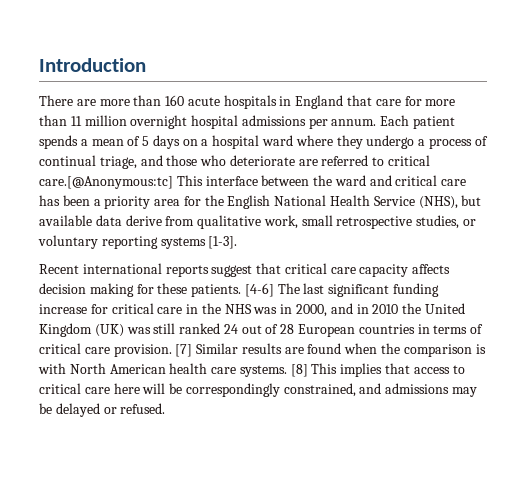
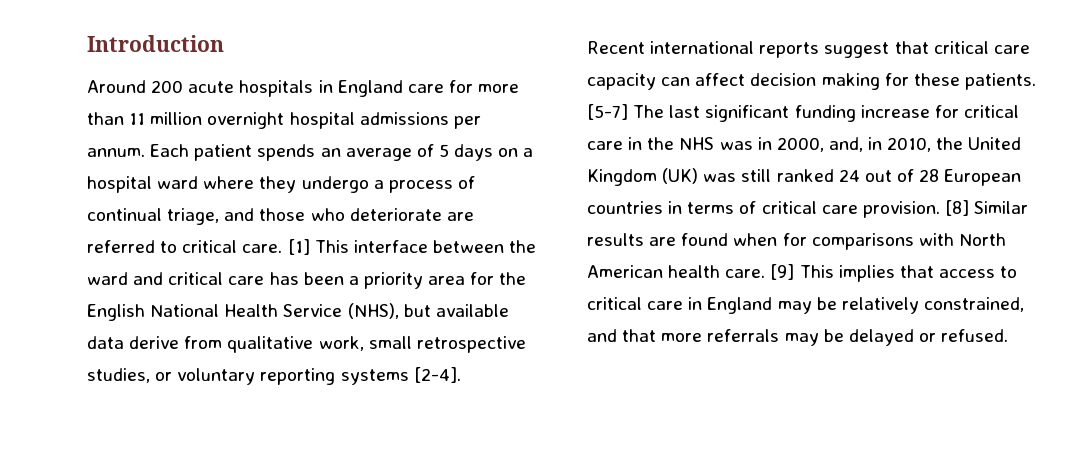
[39,95,185,106] There are more than 160 -> [87,80,184,93] Around 200
[347,95,373,106] that -> (403, 88) none
[80,139,124,146] a mean -> [320,148,412,161] an average
[39,176,173,189] care.[@Anonymous:tc] -> [242,239,310,255] care. [1]
[208,236,238,249] [1-3]. -> [413,367,461,383] [2-4].
[412,264,451,274] affects -> [661,73,746,86] can affect
[244,283,274,297] [4-6] -> [587,104,628,120] [5-7]
[330,303,399,314] and in 2010 -> [828,137,932,152] and, in 2010,
[175,344,193,357] [7] -> [944,200,969,216] [8]
[381,343,486,357] the comparison is -> [782,233,914,250] for comparisons
[211,364,308,377] care systems. [8] -> [725,264,795,280] care. [9]
[113,383,450,397] here will be correspondingly constrained, and admissions -> [688,297,1024,314] [587,329,780,342] in England may be relatively constrained, and that more referrals

